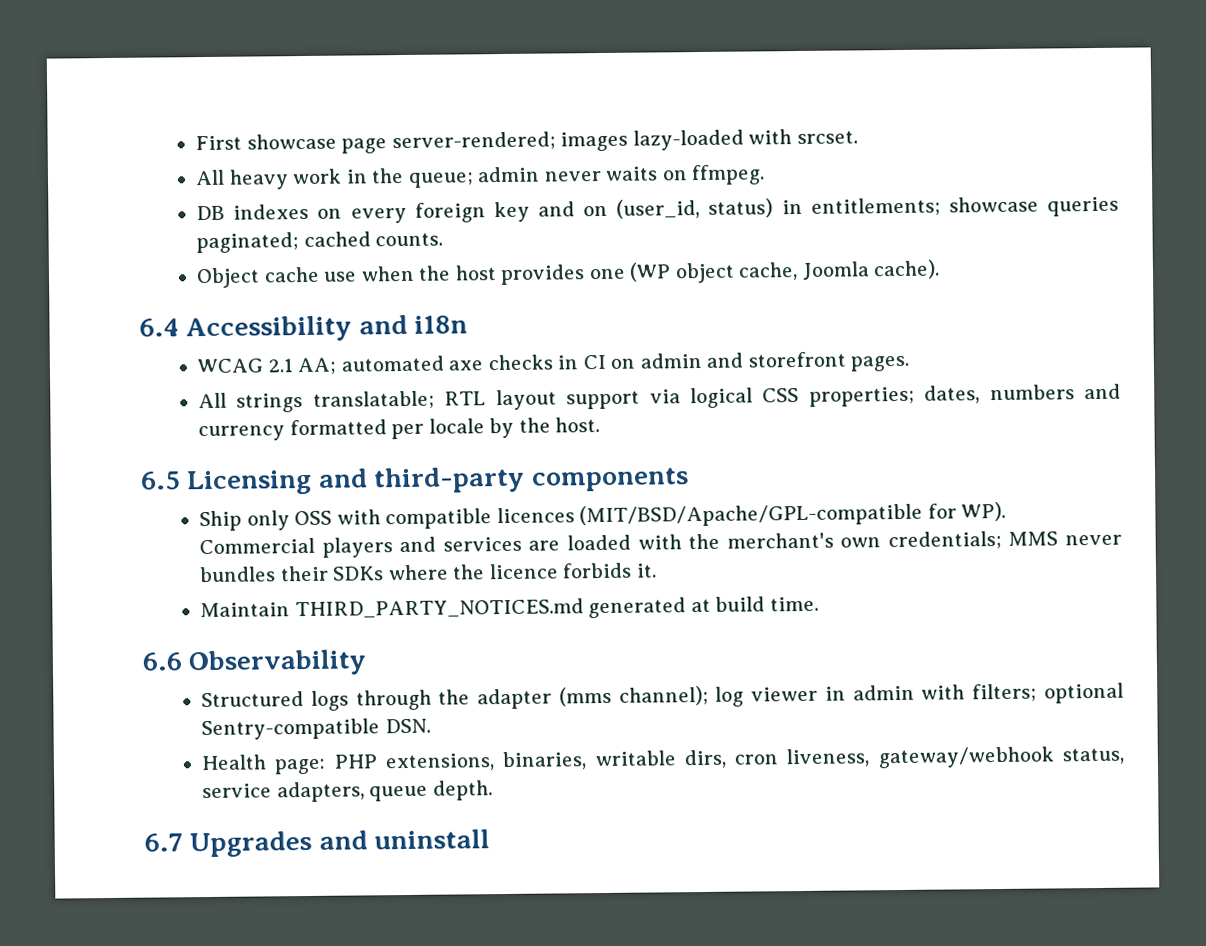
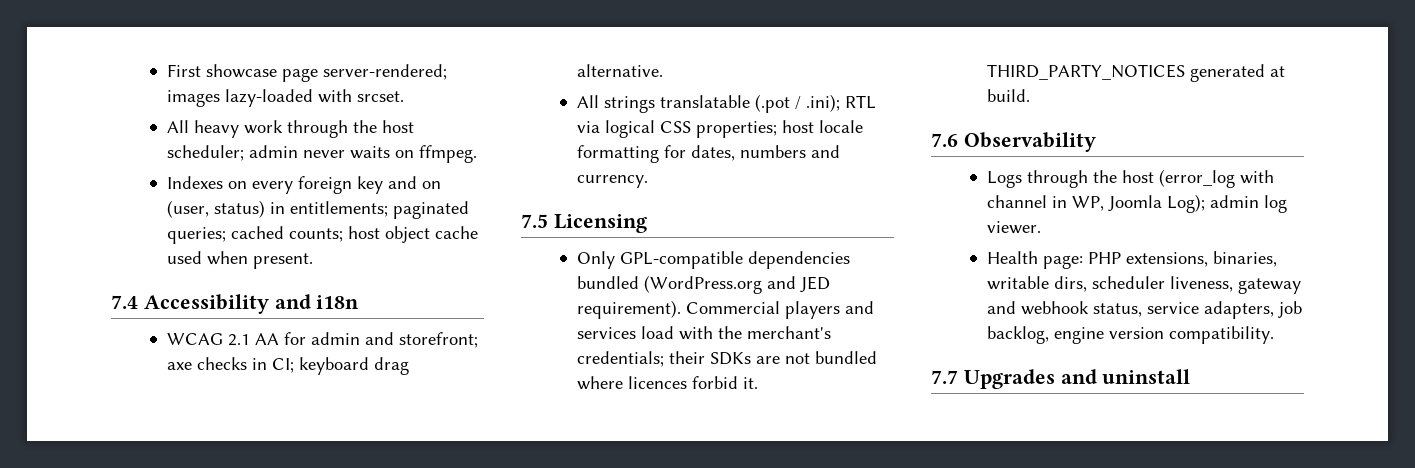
[345,167,474,188] in the queue; -> [286,120,414,138] [166,145,244,161] through the host scheduler;
[196,203,310,221] DB indexes -> [166,176,223,189] Indexes
[616,199,701,219] (user_id, -> [166,200,209,218] (user,
[948,196,1119,217] [196,231,444,254] [196,259,941,289] [139,318,180,337] showcase queries paginated; cached counts. // Object cache use when the host provides one (WP object cache, Joomla cache). // 6.4 -> [392,201,469,219] [166,226,478,244] [166,251,313,269] [111,295,138,309] paginated queries; cached counts; host object cache used when present. // 7.4
[297,351,910,376] [198,383,1122,413] [198,417,601,442] [140,466,689,496] [199,501,1007,532] AA; automated axe checks in CI on admin and storefront pages. // All strings translatable; RTL layout support via logical CSS properties; dates, numbers and currency formatted per locale by the host. // 6.5 Licensing and third-party components // Ship only OSS with compatible licences (MIT/BSD/Apache/GPL-compatible for WP). -> [254,332,478,348] [166,357,409,375] [576,64,663,77] [576,94,876,113] [576,120,863,138] [576,145,840,163] [576,175,648,188] [521,214,647,233] [576,251,850,269] [576,275,830,294] [576,300,681,319] AA for admin and storefront; axe checks in CI; keyboard drag alternative. // All strings translatable (.pot / .ini); RTL via logical CSS properties; host locale formatting for dates, numbers and currency. // 7.5 Licensing // Only GPL-compatible dependencies bundled (WordPress.org and JED requirement).
[528,534,631,551] are loaded -> [640,326,674,339] load
[840,530,1122,551] [199,562,657,583] [200,596,819,620] [142,649,368,677] [201,682,1125,711] [201,718,431,741] own credentials; MMS never bundles their SDKs where the licence forbids it. // Maintain THIRD_PARTY_NOTICES.md generated at build time. // 6.6 Observability // Structured logs through the adapter (mms channel); log viewer in admin with filters; optional Sentry-compatible DSN. -> [576,351,877,367] [576,376,758,390] [986,64,1285,82] [986,89,1030,102] [931,132,1096,152] [986,169,1274,188] [986,194,1287,213] [986,221,1041,234] credentials; their SDKs are not bundled where licences forbid it. THIRD_PARTY_NOTICES generated at build. // 7.6 Observability // Logs through the host (error_log with channel in WP, Joomla Log); admin log viewer.
[734,746,1125,769] [202,780,493,803] [144,833,183,852] cron liveness, gateway/webhook status, service adapters, queue depth. // 6.7 -> [1091,276,1301,294] [986,301,1302,319] [986,326,1274,344] [931,370,958,384] scheduler liveness, gateway and webhook status, service adapters, job backlog, engine version compatibility. // 7.7

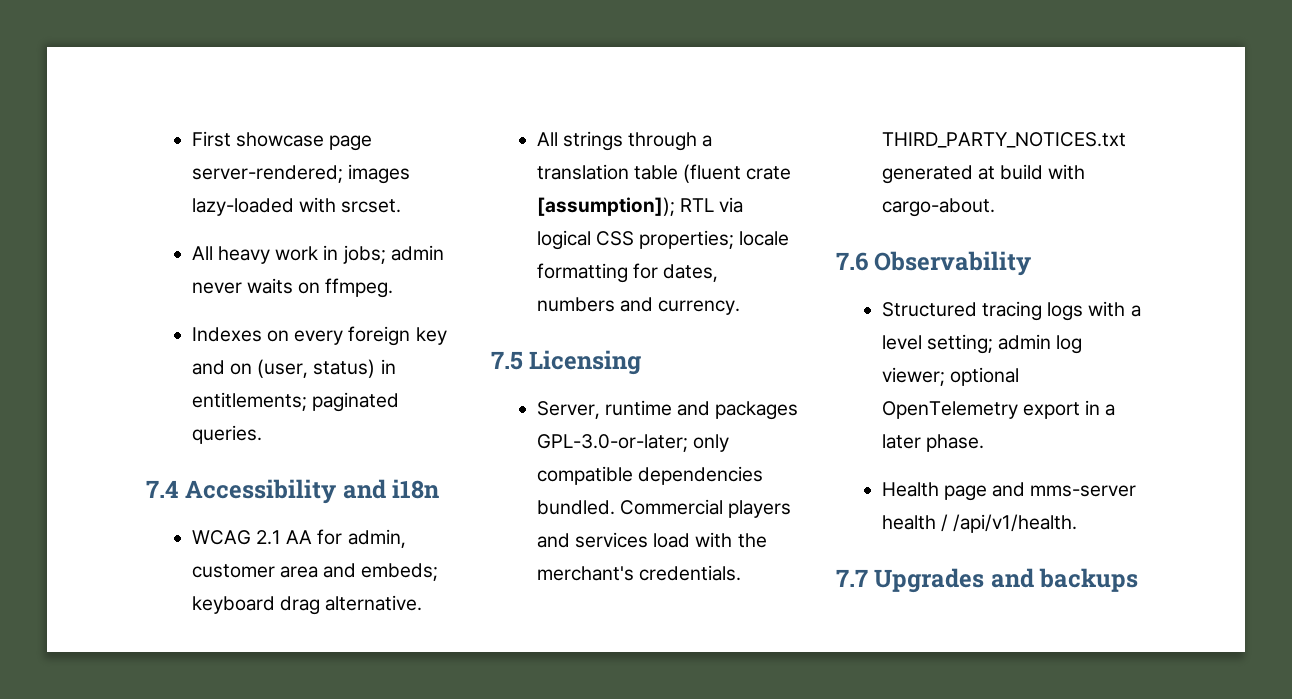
[286,120,414,138] [166,145,244,161] through the host scheduler; -> [323,245,386,264] in jobs;
[166,226,478,244] [166,251,313,269] queries; cached counts; host object cache used when present. -> [191,425,262,444] queries.
[310,332,478,348] [166,357,294,373] admin and storefront; axe checks in CI; -> [347,529,406,548] [191,563,439,581] admin, customer area and embeds;
[659,94,840,113] translatable (.pot / .ini); -> [628,132,713,151] [536,164,792,183] [536,197,675,216] through a translation table (fluent crate [assumption]);
[781,120,814,133] host -> (735, 239) none
[576,251,850,269] [576,275,830,294] [576,300,681,319] Only GPL-compatible dependencies bundled (WordPress.org and JED requirement). -> [536,400,799,420] [536,434,729,452] [536,466,763,485] [536,500,615,515] Server, runtime and packages GPL-3.0-or-later; only compatible dependencies bundled.
[576,351,877,367] [576,376,758,390] [986,64,1285,82] [986,89,1030,102] [931,132,1096,152] [986,169,1274,188] [986,194,1287,213] [986,221,1041,234] [986,251,1277,269] [986,276,1301,294] [986,301,1302,319] [986,326,1274,344] credentials; their SDKs are not bundled where licences forbid it. THIRD_PARTY_NOTICES generated at build. // 7.6 Observability // Logs through the host (error_log with channel in WP, Joomla Log); admin log viewer. // Health page: PHP extensions, binaries, writable dirs, scheduler liveness, gateway and webhook status, service adapters, job backlog, engine version compatibility. -> [638,565,741,581] [881,132,1126,148] [881,164,1086,184] [881,198,995,217] [836,251,1032,276] [881,301,1141,321] [881,334,1083,354] [881,367,1019,386] [881,400,1116,419] [881,434,984,452] [881,482,1137,501] [881,514,1078,533] credentials. THIRD_PARTY_NOTICES.txt generated at build with cargo-about. // 7.6 Observability // Structured tracing logs with a level setting; admin log viewer; optional OpenTelemetry export in a later phase. // Health page and mms-server health / /api/v1/health.
[1102,369,1191,384] uninstall -> [1039,568,1139,592] backups

